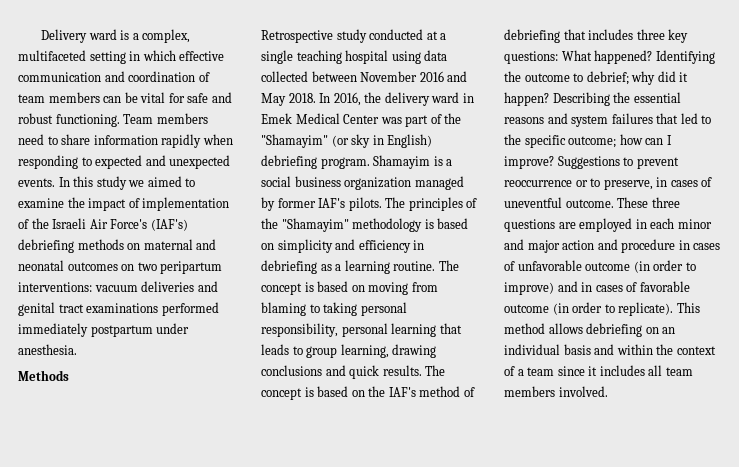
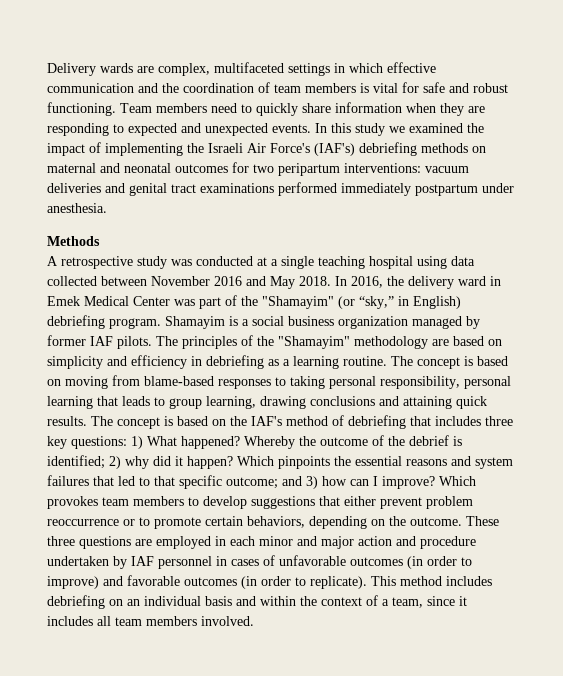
[88,29,139,40] ward is a -> [100,63,154,73] wards are
[89,51,126,64] setting -> [288,63,330,76] settings
(125, 76) none -> [162,83,179,93] the
[103,92,138,103] can be -> [360,83,369,93] is
(58, 140) none -> [256,103,298,116] quickly
[161,134,233,148] rapidly when -> [406,103,485,116] when they are
[147,176,196,187] [18,198,64,208] aimed to examine -> [409,123,463,133] examined
[142,197,230,211] [18,219,29,229] implementation of -> [105,143,183,156] implementing
[121,264,135,271] on -> [232,162,249,173] for
[261,29,367,43] Retrospective study -> [47,256,192,269] A retrospective study was
[351,134,371,148] sky -> [359,296,394,309] “sky,”
[318,198,346,208] IAF's -> [90,336,113,346] IAF
[424,219,434,229] is -> [432,339,449,346] are
[261,302,306,316] blaming -> [144,376,271,389] blame-based responses
(346, 370) none -> [403,396,452,409] attaining
(558, 57) none -> [131,436,143,449] 1)
[655,50,715,64] Identifying -> [244,436,295,449] Whereby
[573,71,629,85] to debrief; -> [372,435,462,446] [47,455,121,469] of the debrief is identified; 2)
[552,92,610,106] Describing -> [237,456,330,469] Which pinpoints
[504,134,521,145] the -> [154,476,175,486] that
(617, 142) none -> [282,476,318,489] and 3)
[557,156,679,169] [504,177,713,190] [504,197,562,208] Suggestions to prevent reoccurrence or to preserve, in cases of uneventful -> [439,476,476,486] [47,496,473,509] [47,516,406,529] Which provokes team members to develop suggestions that either prevent problem reoccurrence or to promote certain behaviors, depending on the
(676, 246) none -> [47,556,212,569] undertaken by IAF personnel
[585,262,631,271] outcome -> [350,557,403,566] outcomes
[581,281,690,292] [504,304,549,313] in cases of favorable outcome -> [127,575,237,586] favorable outcomes
[548,323,583,334] allows -> [446,576,492,586] includes
[527,367,555,376] team -> [392,597,423,608] team,

